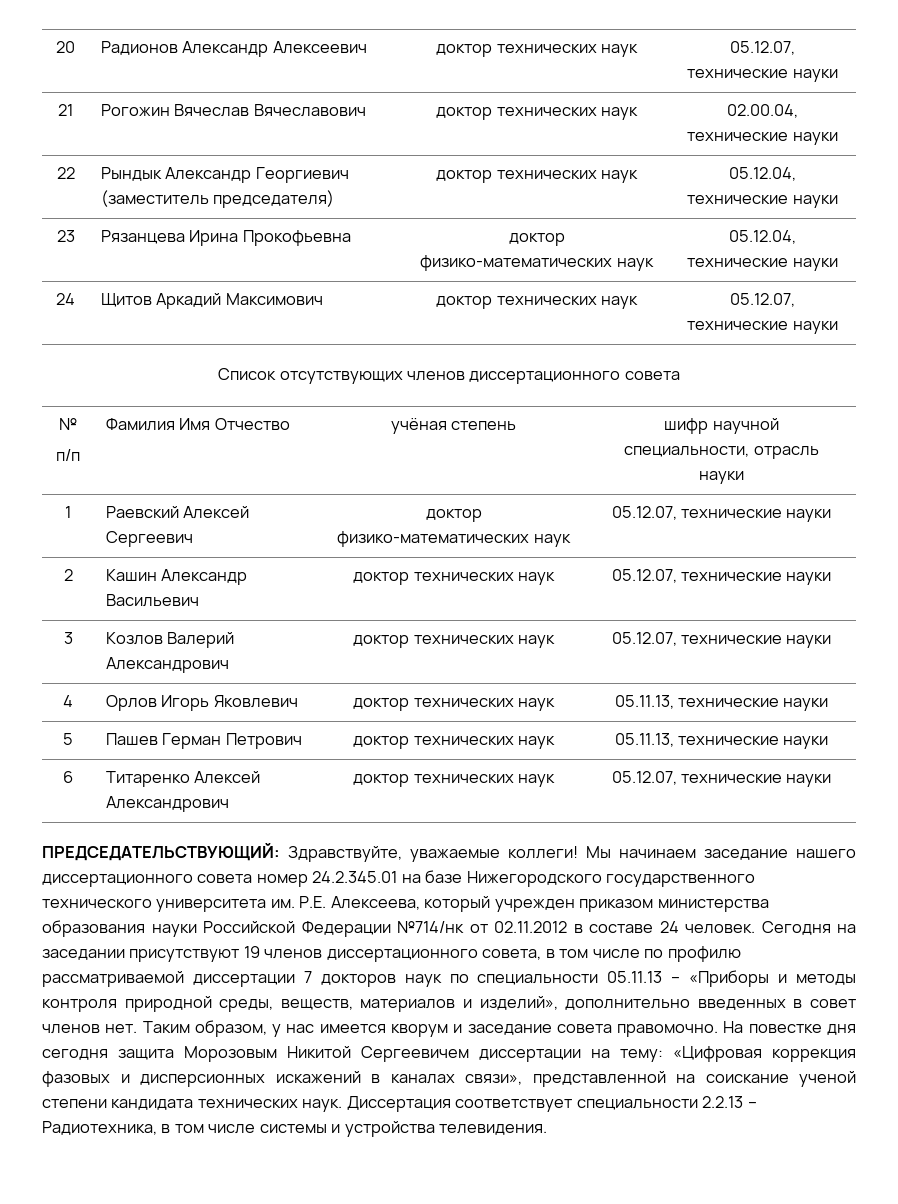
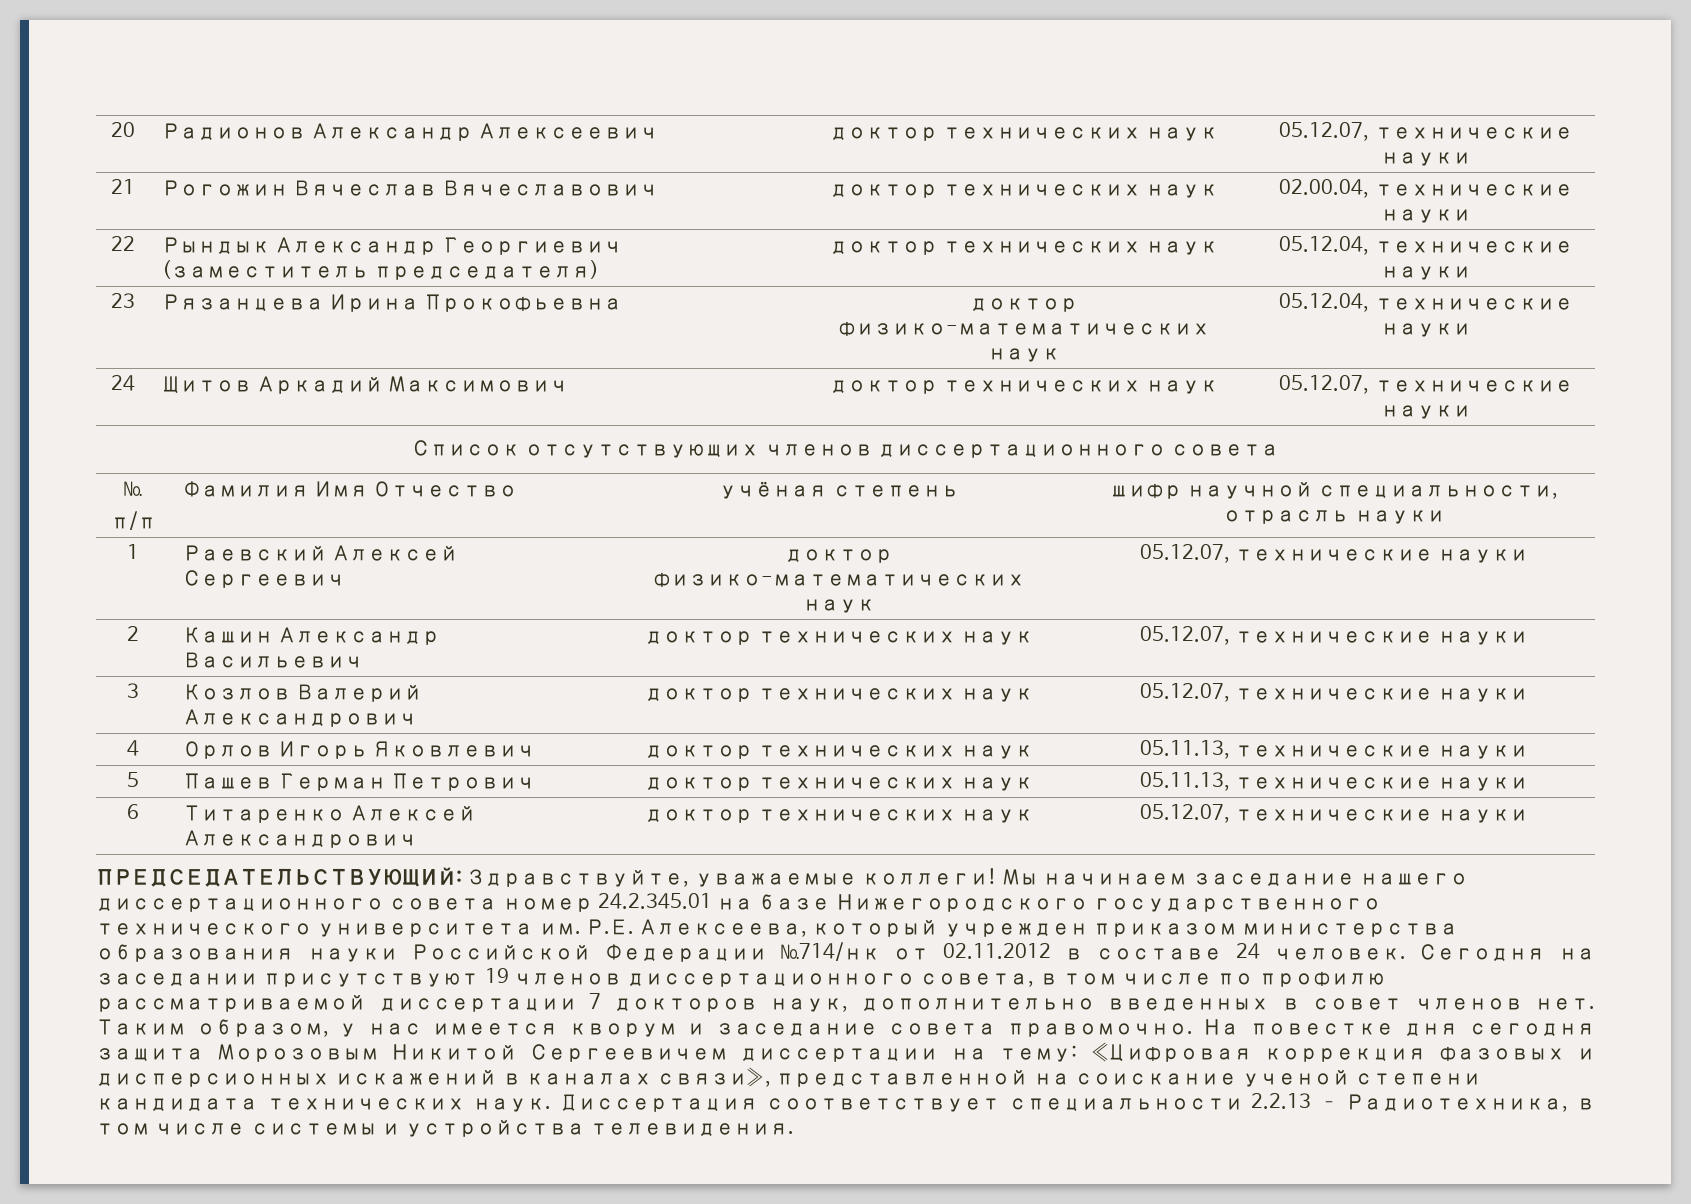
[404,970,856,987] [42,996,558,1012] наук по специальности 05.11.13 – «Приборы и методы контроля природной среды, веществ, материалов и изделий», -> [770,998,848,1012] наук,

